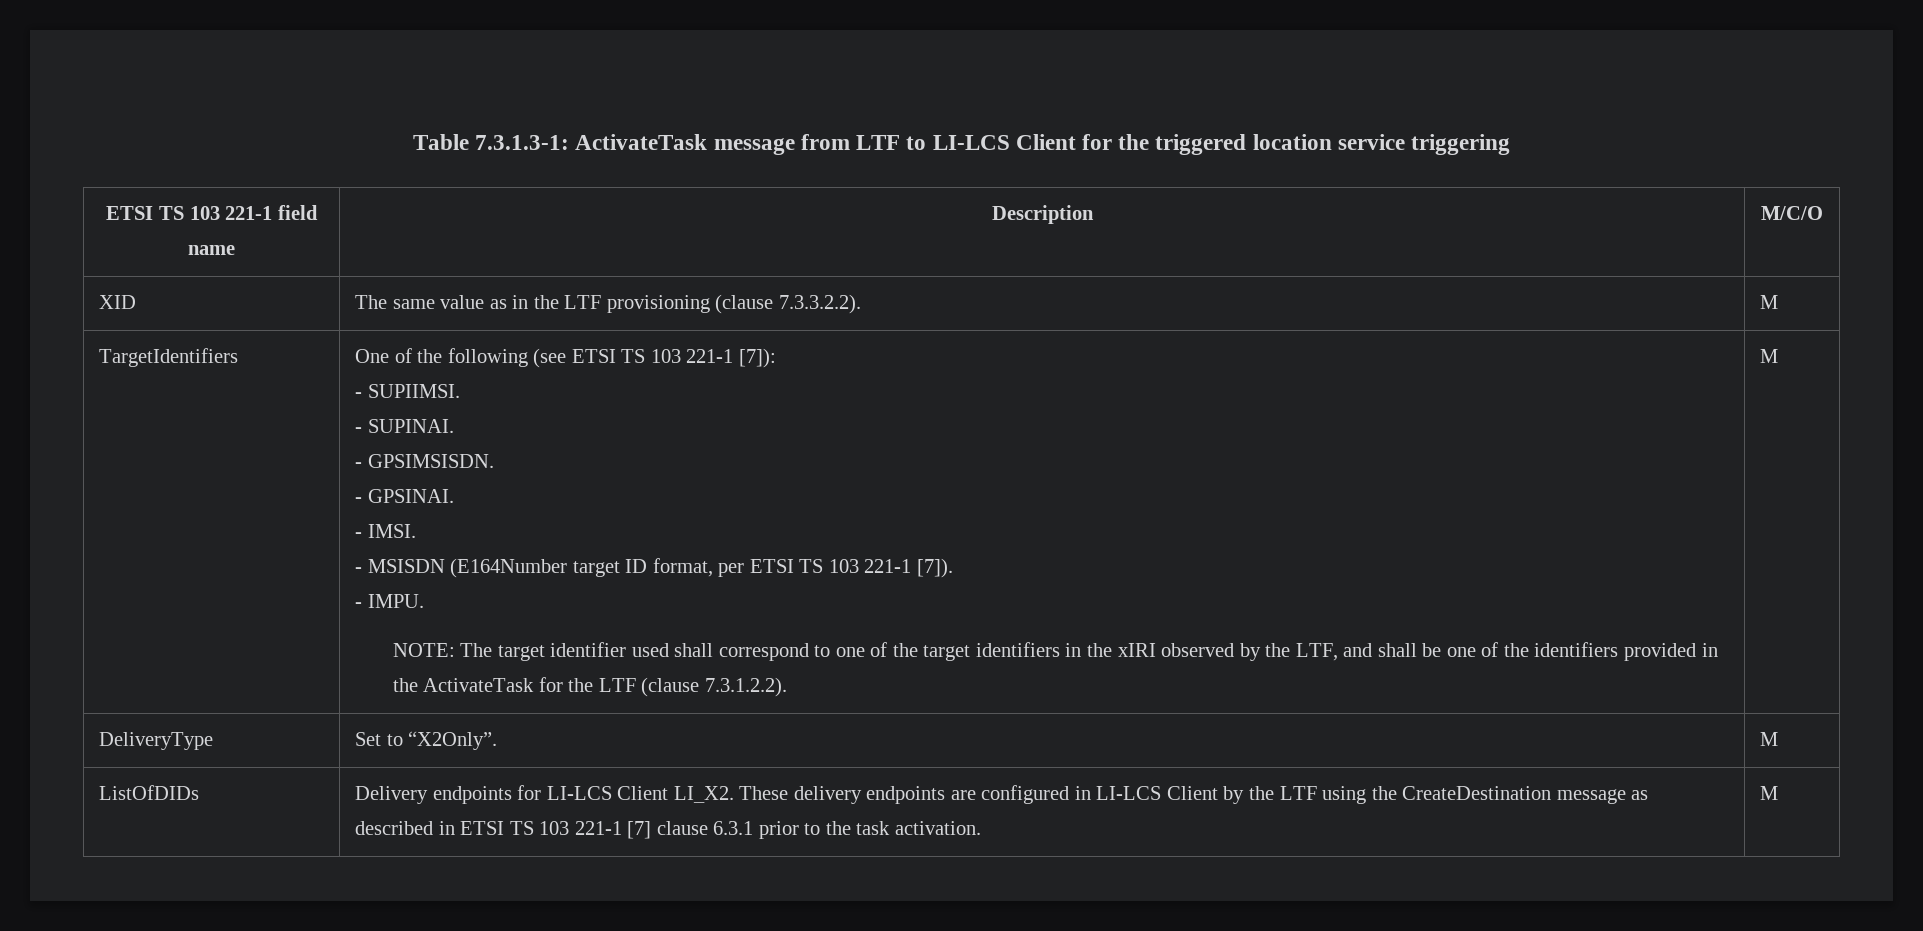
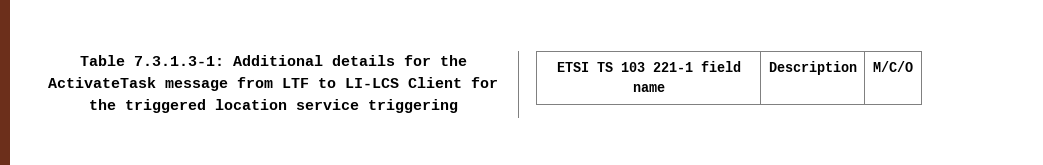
(570, 142) none -> [232,55,467,66] Additional details for the
[98,295,136,309] [354,294,861,314] [1759,295,1778,309] [98,348,238,367] [354,348,776,368] [354,384,460,398] [354,419,454,433] [354,454,494,468] [354,489,454,503] [354,524,416,538] [354,558,953,578] [354,594,424,608] [392,642,1718,661] [392,677,787,697] [1759,349,1778,363] [98,732,213,750] [354,731,498,750] [1759,732,1778,746] [98,785,199,800] [354,785,1649,804] [354,821,981,839] [1759,786,1778,800] // XID | The same value as in the LTF provisioning (clause 7.3.3.2.2). | M // TargetIdentifiers | One of the following (see ETSI TS 103 221-1 [7]): // - SUPIIMSI. // - SUPINAI. // - GPSIMSISDN. // - GPSINAI. // - IMSI. // - MSISDN (E164Number target ID format, per ETSI TS 103 221-1 [7]). // - IMPU. // NOTE: The target identifier used shall correspond to one of the target identifiers in the xIRI observed by the LTF, and shall be one of the identifiers provided in the ActivateTask for the LTF (clause 7.3.1.2.2). | M // DeliveryType | Set to “X2Only”. | M // ListOfDIDs | Delivery endpoints for LI-LCS Client LI_X2. These delivery endpoints are configured in LI-LCS Client by the LTF using the CreateDestination message as described in ETSI TS 103 221-1 [7] clause 6.3.1 prior to the task activation. | M -> (913, 66) none

